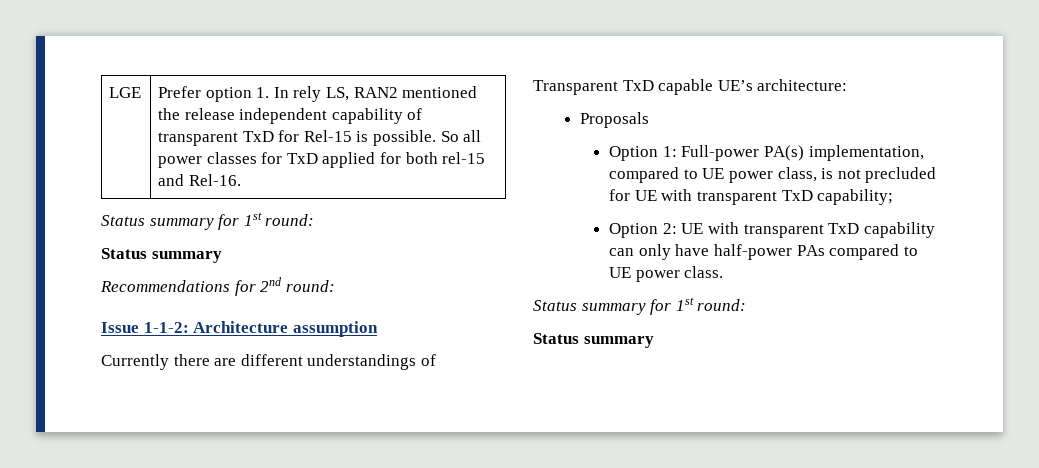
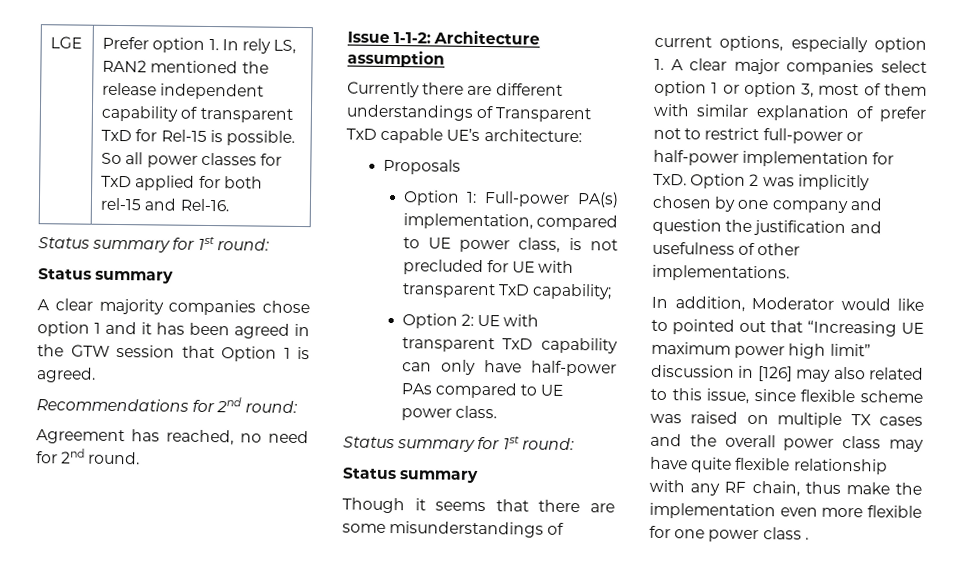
[100,277,335,296] Recommendations for 2nd round: -> [37,298,310,316] [37,321,310,339] [37,344,310,362] [36,367,96,383] [36,397,298,413] [36,429,309,446] [36,448,141,465] A clear majority companies chose option 1 and it has been agreed in the GTW session that Option 1 is agreed. // Recommendations for 2nd round: // Agreement has reached, no need for 2nd round.
(654, 342) none -> [342,497,615,514] [342,521,565,538] [654,35,927,53] [654,58,927,76] [654,80,927,98] [653,103,927,122] [653,127,863,144] [653,149,895,168] [653,173,870,191] [652,195,883,214] [652,218,882,237] [652,241,801,256] [652,264,790,282] [651,296,924,312] [651,319,924,337] [651,341,871,359] [651,364,924,382] [650,388,923,404] [650,411,923,428] [650,433,924,452] [650,456,888,475] [649,479,922,497] [649,502,922,520] [649,525,809,543] // Though it seems that there are some misunderstandings of current options, especially option 1. A clear major companies select option 1 or option 3, most of them with similar explanation of prefer not to restrict full-power or half-power implementation for TxD. Option 2 was implicitly chosen by one company and question the justification and usefulness of other implementations. // In addition, Moderator would like to pointed out that “Increasing UE maximum power high limit” discussion in [126] may also related to this issue, since flexible scheme was raised on multiple TX cases and the overall power class may have quite flexible relationship with any RF chain, thus make the implementation even more flexible for one power class .

